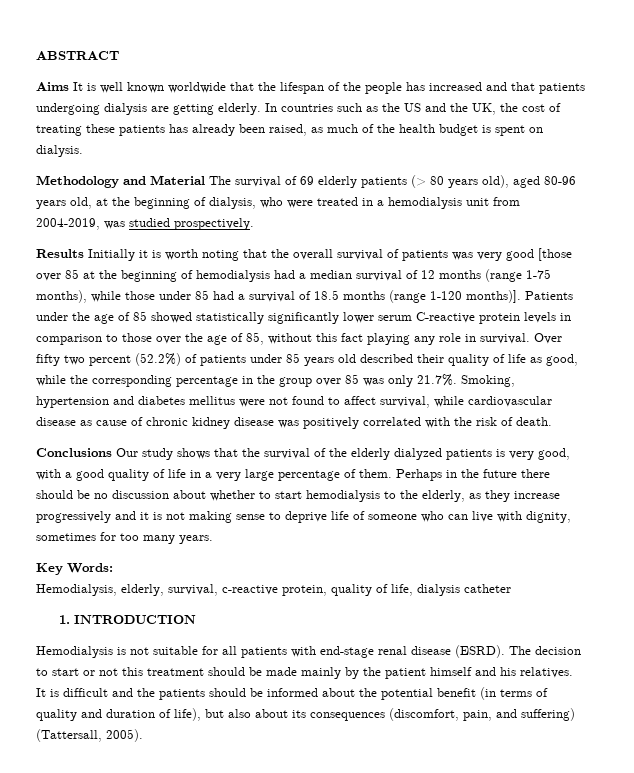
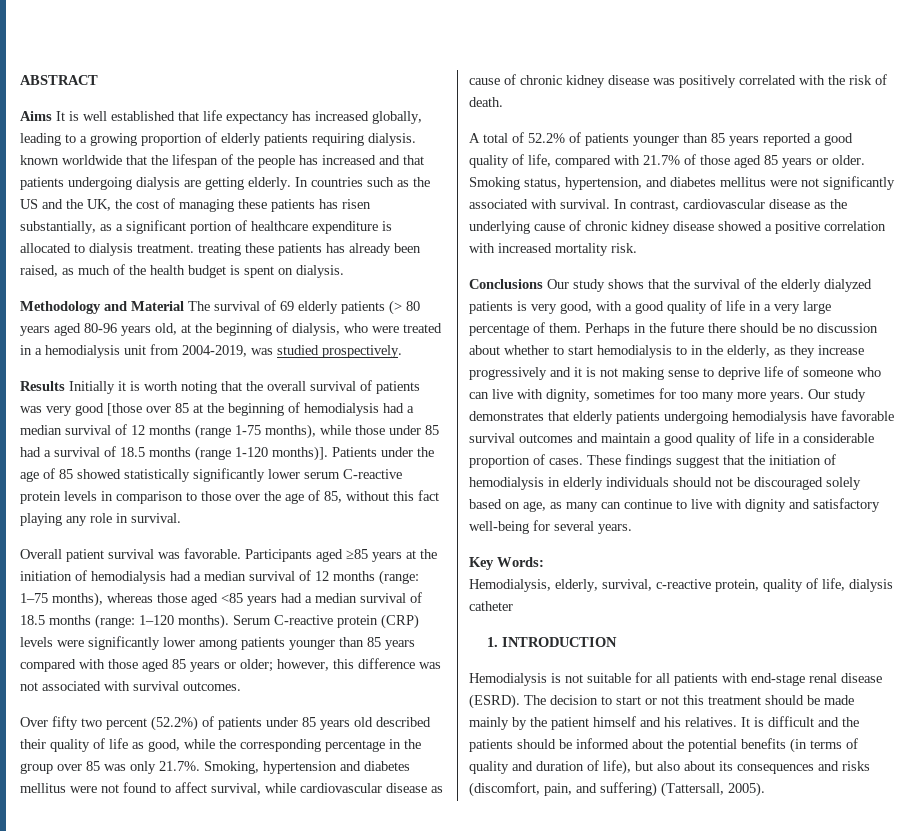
(123, 87) none -> [111,110,422,124] [20,132,416,146] established that life expectancy has increased globally, leading to a growing proportion of elderly patients requiring dialysis.
(561, 107) none -> [179,199,371,212] [20,220,392,234] [20,243,194,256] managing these patients has risen substantially, as a significant portion of healthcare expenditure is allocated to dialysis treatment.
[482,175,509,188] old), -> (50, 331) none
(530, 338) none -> [20,548,437,562] [20,570,419,585] [20,592,422,607] [20,614,419,629] [20,636,415,650] [20,658,441,672] [20,681,241,691] // Overall patient survival was favorable. Participants aged ≥85 years at the initiation of hemodialysis had a median survival of 12 months (range: 1–75 months), whereas those aged <85 years had a median survival of 18.5 months (range: 1–120 months). Serum C-reactive protein (CRP) levels were significantly lower among patients younger than 85 years compared with those aged 85 years or older; however, this difference was not associated with survival outcomes. //
(552, 421) none -> [469,132,853,146] [469,154,865,168] [469,176,895,190] [469,199,847,211] [469,220,886,234] [469,243,637,256] // A total of 52.2% of patients younger than 85 years reported a good quality of life, compared with 21.7% of those aged 85 years or older. Smoking status, hypertension, and diabetes mellitus were not significantly associated with survival. In contrast, cardiovascular disease as the underlying cause of chronic kidney disease showed a positive correlation with increased mortality risk.
(396, 495) none -> [691,345,703,355] in
(175, 539) none -> [737,389,866,402] [469,410,894,424] [469,432,874,446] [469,454,836,468] [469,477,861,490] [469,498,880,512] [469,520,594,534] more years. Our study demonstrates that elderly patients undergoing hemodialysis have favorable survival outcomes and maintain a good quality of life in a considerable proportion of cases. These findings suggest that the initiation of hemodialysis in elderly individuals should not be discouraged solely based on age, as many can continue to live with dignity and satisfactory well-being for several
[437,688,476,697] benefit -> [741,738,786,749] benefits
(385, 716) none -> [818,761,870,771] and risks

